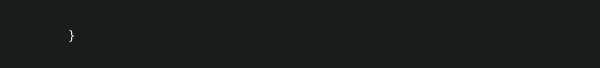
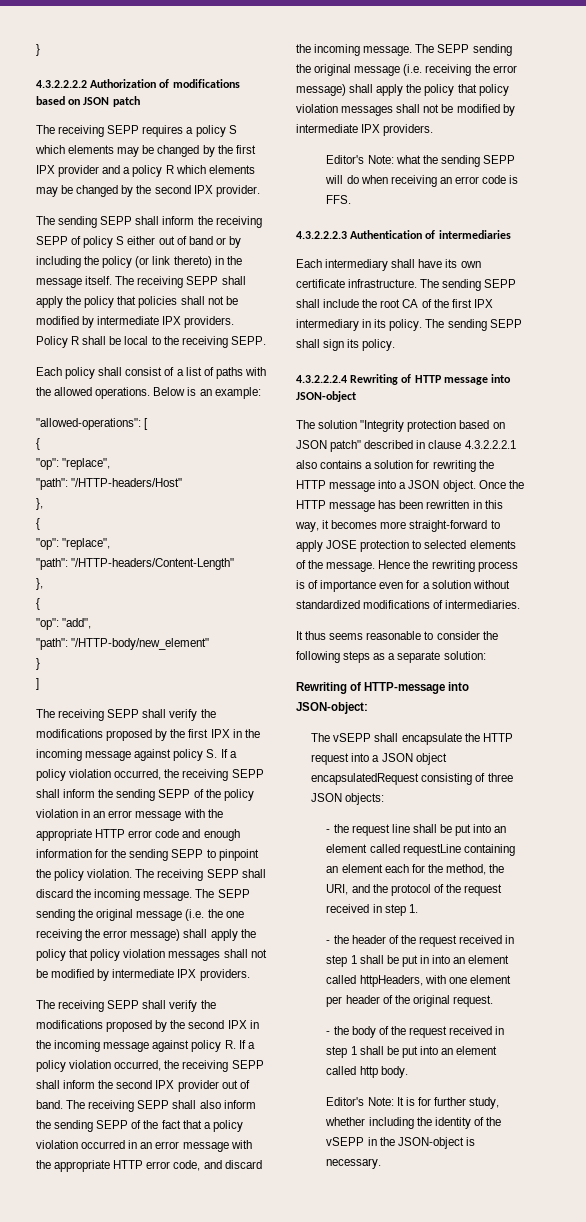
[69,30,74,42] } -> [36,44,40,56] [36,79,240,88] [36,96,140,107] [36,125,237,137] [35,145,256,157] [36,165,255,177] [36,185,260,197] [36,216,262,228] [36,236,241,248] [36,256,242,268] [36,276,246,288] [36,296,238,308] [36,316,235,328] [36,336,266,348] [36,367,266,379] [36,387,261,399] [36,418,149,430] [36,438,40,450] [36,458,111,470] [36,478,183,490] [36,498,43,510] [36,518,40,530] [36,538,111,550] [36,558,235,570] [36,578,43,590] [36,598,40,610] [36,618,92,630] [36,638,210,650] [36,658,40,670] [36,678,39,690] [36,709,216,721] [36,729,260,741] [36,749,237,761] [36,769,264,781] [36,789,254,801] [36,809,223,821] [36,829,240,841] [36,849,259,861] [36,869,266,881] [36,889,250,901] [36,909,244,921] [36,929,256,941] [36,949,267,961] [36,969,250,981] [36,1000,216,1012] [36,1020,259,1032] [36,1040,255,1052] [36,1060,264,1072] [36,1080,250,1092] [36,1100,256,1112] [36,1120,243,1132] [36,1140,252,1152] [36,1160,262,1172] [296,44,512,56] [296,64,517,76] [296,84,509,96] [296,104,515,116] [296,124,434,136] [326,155,515,167] [325,175,519,187] [326,195,352,204] [296,230,511,239] [296,259,481,271] [296,279,517,291] [296,299,493,308] [296,319,522,331] [296,339,396,351] [296,374,512,385] [296,391,356,402] [296,420,505,432] [296,440,516,452] [296,460,494,472] [296,480,524,492] [296,500,503,512] [295,520,500,532] [296,540,516,552] [296,560,518,572] [296,580,510,592] [296,600,521,609] [296,631,498,640] [296,651,486,663] [296,682,470,694] [296,702,368,714] [311,733,513,745] [311,753,447,765] [311,773,513,785] [311,793,385,805] [326,824,507,836] [326,844,515,856] [326,864,505,875] [326,884,503,896] [326,904,418,916] [326,935,515,947] [326,955,510,967] [326,975,511,987] [326,995,493,1007] [326,1026,505,1038] [326,1046,498,1058] [326,1066,408,1078] [326,1097,500,1109] [325,1117,501,1129] [326,1137,475,1149] [326,1158,382,1169] } // 4.3.2.2.2.2 Authorization of modifications based on JSON patch // The receiving SEPP requires a policy S which elements may be changed by the first IPX provider and a policy R which elements may be changed by the second IPX provider. // The sending SEPP shall inform the receiving SEPP of policy S either out of band or by including the policy (or link thereto) in the message itself. The receiving SEPP shall apply the policy that policies shall not be modified by intermediate IPX providers. Policy R shall be local to the receiving SEPP. // Each policy shall consist of a list of paths with the allowed operations. Below is an example: // "allowed-operations": [ // { // "op": "replace", // "path": "/HTTP-headers/Host" // }, // { // "op": "replace", // "path": "/HTTP-headers/Content-Length" // }, // { // "op": "add", // "path": "/HTTP-body/new_element" // } // ] // The receiving SEPP shall verify the modifications proposed by the first IPX in the incoming message against policy S. If a policy violation occurred, the receiving SEPP shall inform the sending SEPP of the policy violation in an error message with the appropriate HTTP error code and enough information for the sending SEPP to pinpoint the policy violation. The receiving SEPP shall discard the incoming message. The SEPP sending the original message (i.e. the one receiving the error message) shall apply the policy that policy violation messages shall not be modified by intermediate IPX providers. // The receiving SEPP shall verify the modifications proposed by the second IPX in the incoming message against policy R. If a policy violation occurred, the receiving SEPP shall inform the second IPX provider out of band. The receiving SEPP shall also inform the sending SEPP of the fact that a policy violation occurred in an error message with the appropriate HTTP error code, and discard the incoming message. The SEPP sending the original message (i.e. receiving the error message) shall apply the policy that policy violation messages shall not be modified by intermediate IPX providers. // Editor's Note: what the sending SEPP will do when receiving an error code is FFS. // 4.3.2.2.2.3 Authentication of intermediaries // Each intermediary shall have its own certificate infrastructure. The sending SEPP shall include the root CA of the first IPX intermediary in its policy. The sending SEPP shall sign its policy. // 4.3.2.2.2.4 Rewriting of HTTP message into JSON-object // The solution "Integrity protection based on JSON patch" described in clause 4.3.2.2.2.1 also contains a solution for rewriting the HTTP message into a JSON object. Once the HTTP message has been rewritten in this way, it becomes more straight-forward to apply JOSE protection to selected elements of the message. Hence the rewriting process is of importance even for a solution without standardized modifications of intermediaries. // It thus seems reasonable to consider the following steps as a separate solution: // Rewriting of HTTP-message into JSON-object: // The vSEPP shall encapsulate the HTTP request into a JSON object encapsulatedRequest consisting of three JSON objects: // - the request line shall be put into an element called requestLine containing an element each for the method, the URI, and the protocol of the request received in step 1. // - the header of the request received in step 1 shall be put in into an element called httpHeaders, with one element per header of the original request. // - the body of the request received in step 1 shall be put into an element called http body. // Editor's Note: It is for further study, whether including the identity of the vSEPP in the JSON-object is necessary.

